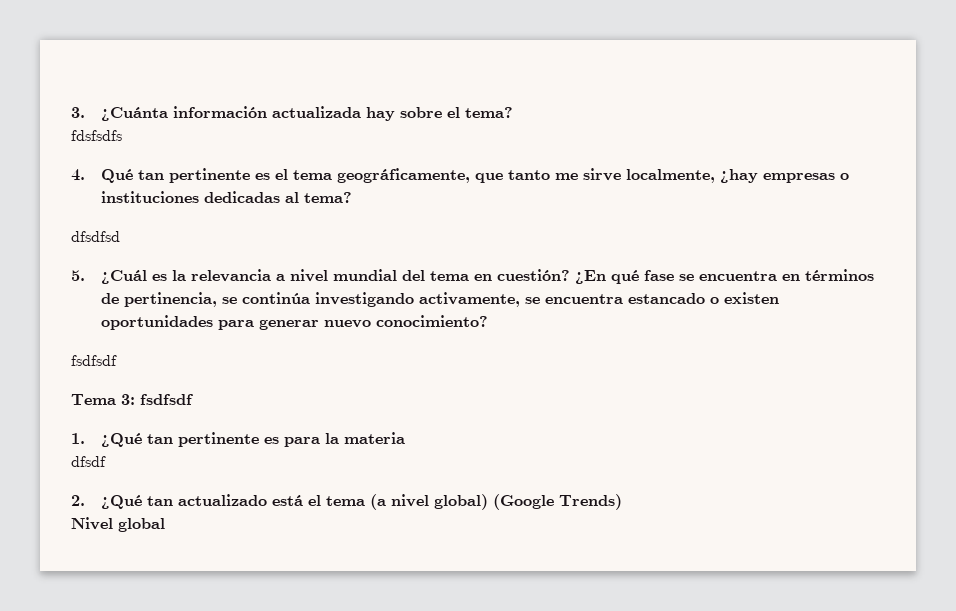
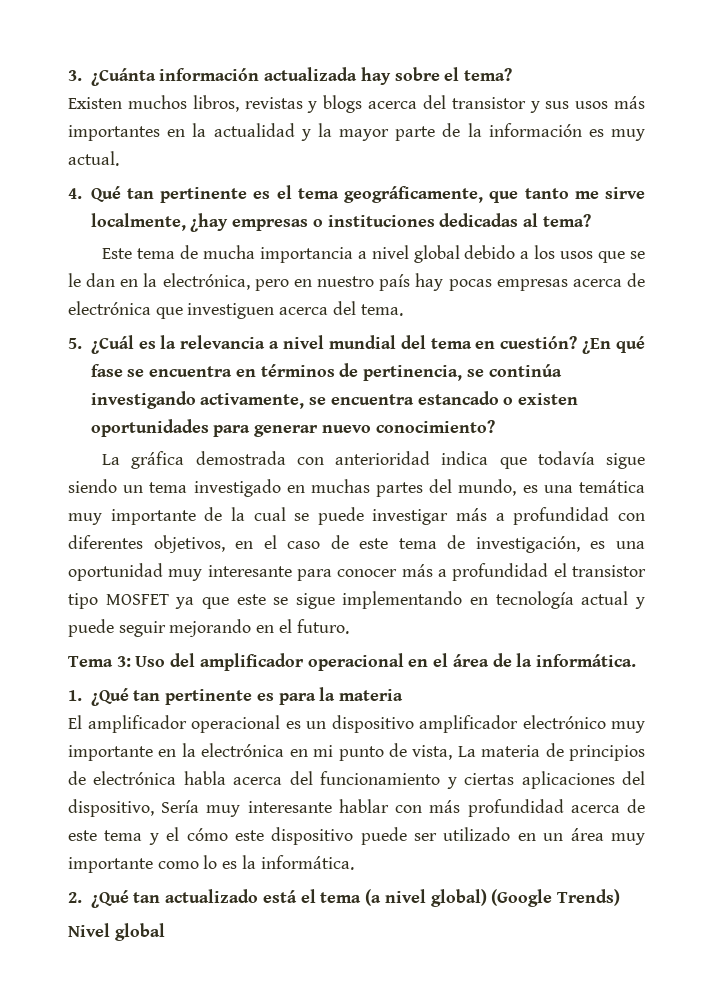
[71,130,122,141] fdsfsdfs -> [68,95,645,113] [68,123,645,141] [68,151,119,166] Existen muchos libros, revistas y blogs acerca del transistor y sus usos más importantes en la actualidad y la mayor parte de la información es muy actual.
[71,231,120,242] dfsdfsd -> [102,245,645,263] [68,273,645,291] [68,301,403,319] Este tema de mucha importancia a nivel global debido a los usos que se le dan en la electrónica, pero en nuestro país hay pocas empresas acerca de electrónica que investiguen acerca del tema.
[71,355,117,366] [71,394,193,405] fsdfsdf // Tema 3: fsdfsdf -> [102,451,645,469] [68,479,645,497] [68,507,645,525] [68,535,645,553] [68,563,646,581] [68,591,645,609] [68,619,349,637] [68,653,636,671] La gráfica demostrada con anterioridad indica que todavía sigue siendo un tema investigado en muchas partes del mundo, es una temática muy importante de la cual se puede investigar más a profundidad con diferentes objetivos, en el caso de este tema de investigación, es una oportunidad muy interesante para conocer más a profundidad el transistor tipo MOSFET ya que este se sigue implementando en tecnología actual y puede seguir mejorando en el futuro. // Tema 3: Uso del amplificador operacional en el área de la informática.
[71,456,106,467] dfsdf -> [68,715,645,733] [68,743,645,761] [68,771,646,789] [68,799,645,817] [68,827,646,845] [68,855,354,873] El amplificador operacional es un dispositivo amplificador electrónico muy importante en la electrónica en mi punto de vista, La materia de principios de electrónica habla acerca del funcionamiento y ciertas aplicaciones del dispositivo, Sería muy interesante hablar con más profundidad acerca de este tema y el cómo este dispositivo puede ser utilizado en un área muy importante como lo es la informática.

